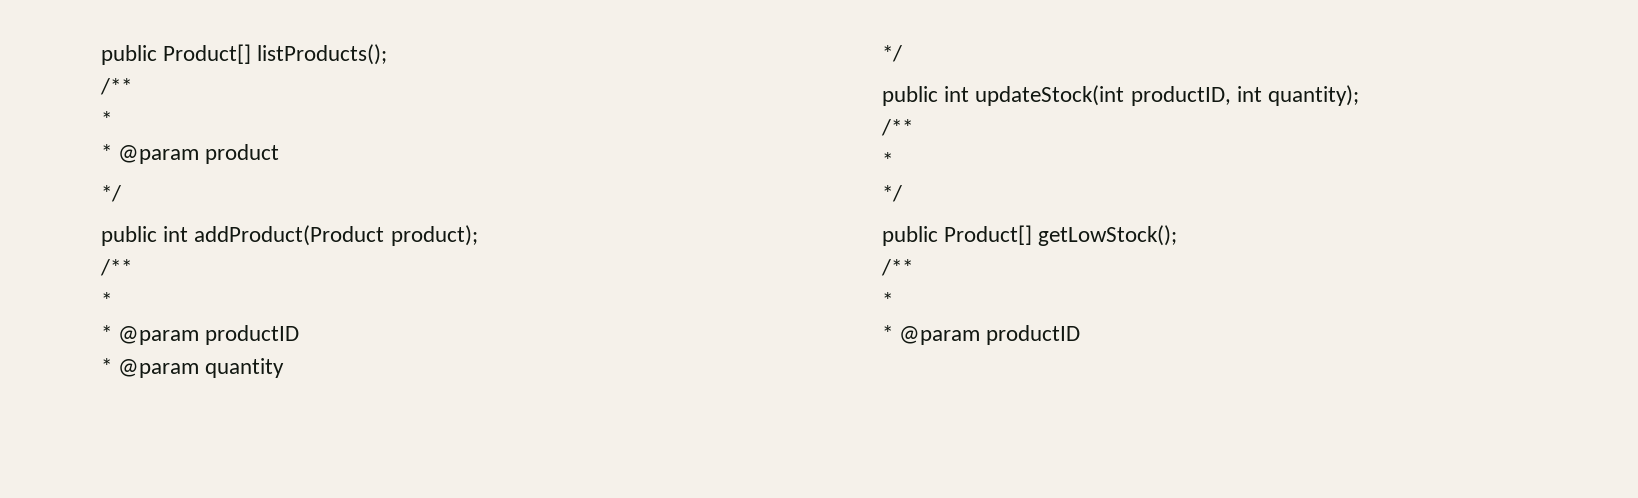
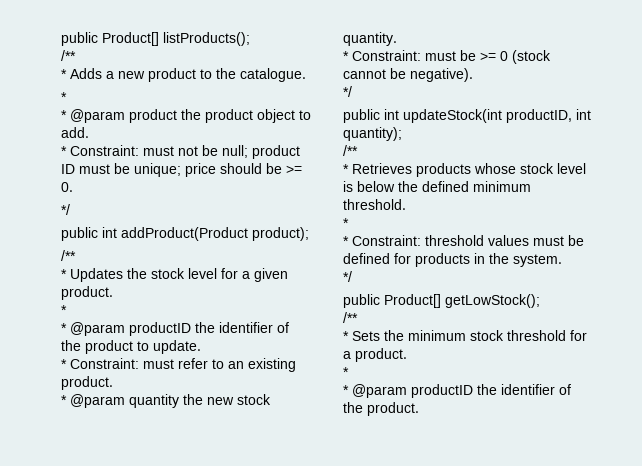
[101,144,280,164] // * @param product -> [70,68,306,82] [61,92,67,102] [61,109,311,123] [61,127,89,138] [61,145,300,159] [61,163,302,177] [61,182,73,192] Adds a new product to the catalogue. // * // * @param product the product object to add. // * Constraint: must not be null; product ID must be unique; price should be >= 0.
[101,325,300,345] [101,358,285,378] // * @param productID // * @param quantity -> [70,268,288,282] [61,286,113,300] [61,305,67,315] [61,322,289,336] [61,340,201,354] [61,358,296,372] [61,376,113,390] [61,394,271,408] [343,32,397,46] [343,50,551,64] [343,68,473,82] Updates the stock level for a given product. // * // * @param productID the identifier of the product to update. // * Constraint: must refer to an existing product. // * @param quantity the new stock quantity. // * Constraint: must be >= 0 (stock cannot be negative).
(893, 160) none -> [352,163,586,177] [343,181,531,192] [343,199,406,210] [343,218,349,228] [343,235,584,246] [343,253,562,267] Retrieves products whose stock level is below the defined minimum threshold. // * // * Constraint: threshold values must be defined for products in the system.
[882,292,893,308] [882,325,1081,345] // * // * @param productID -> [343,330,587,341] [343,348,407,362] [343,367,349,377] [343,384,571,398] [343,402,419,416] // * Sets the minimum stock threshold for a product. // * // * @param productID the identifier of the product.

